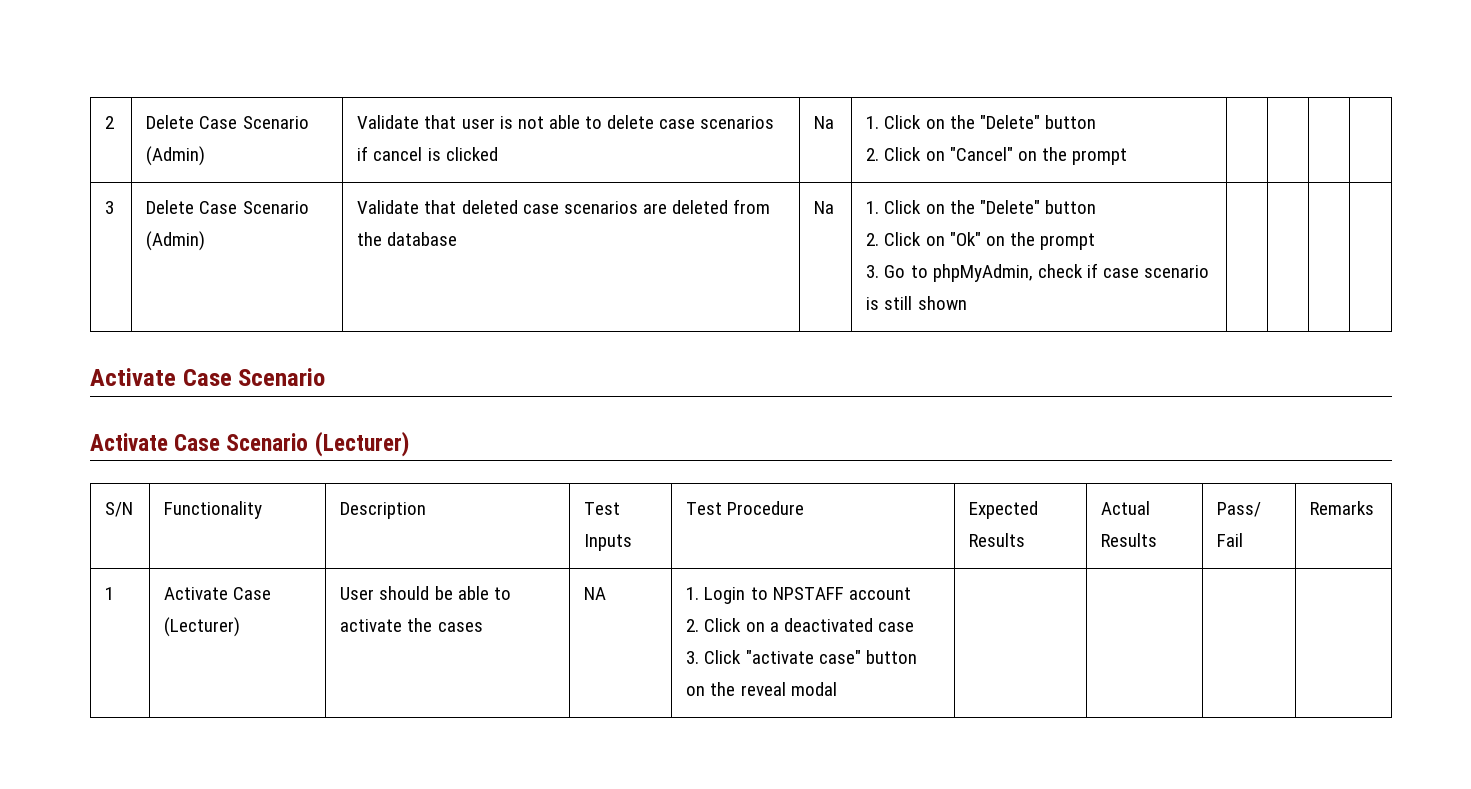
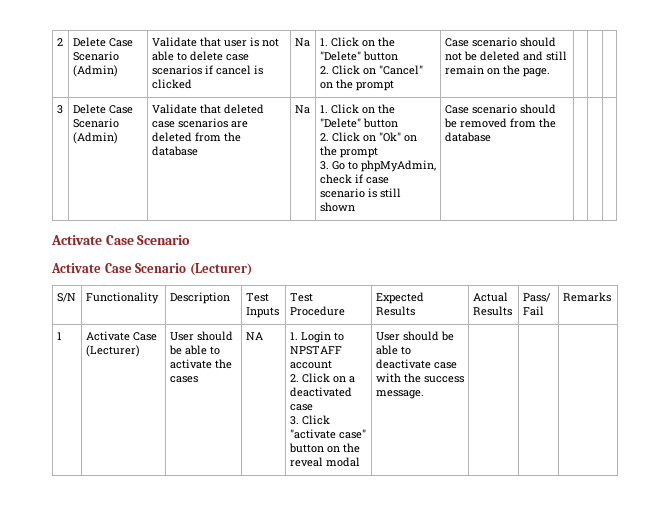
(1128, 156) none -> [444,37,556,47] [444,51,567,61] [444,65,550,77] Case scenario should not be deleted and still remain on the page.
(967, 303) none -> [444,104,556,114] [443,118,556,128] [444,132,491,142] Case scenario should be removed from the database
(837, 689) none -> [375,331,454,341] [375,345,411,355] [375,359,457,369] [375,373,464,383] [375,390,424,399] User should be able to deactivate case with the success message.

